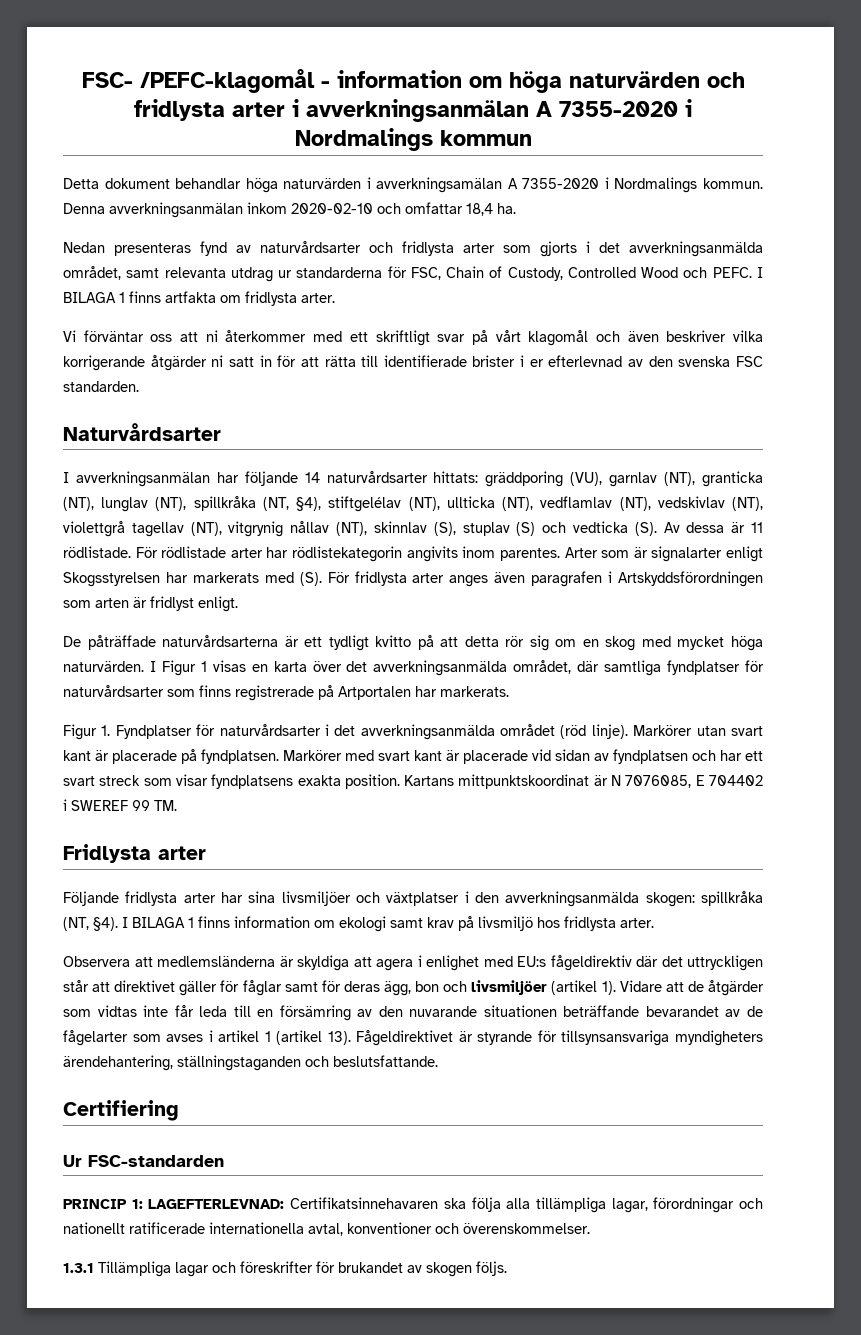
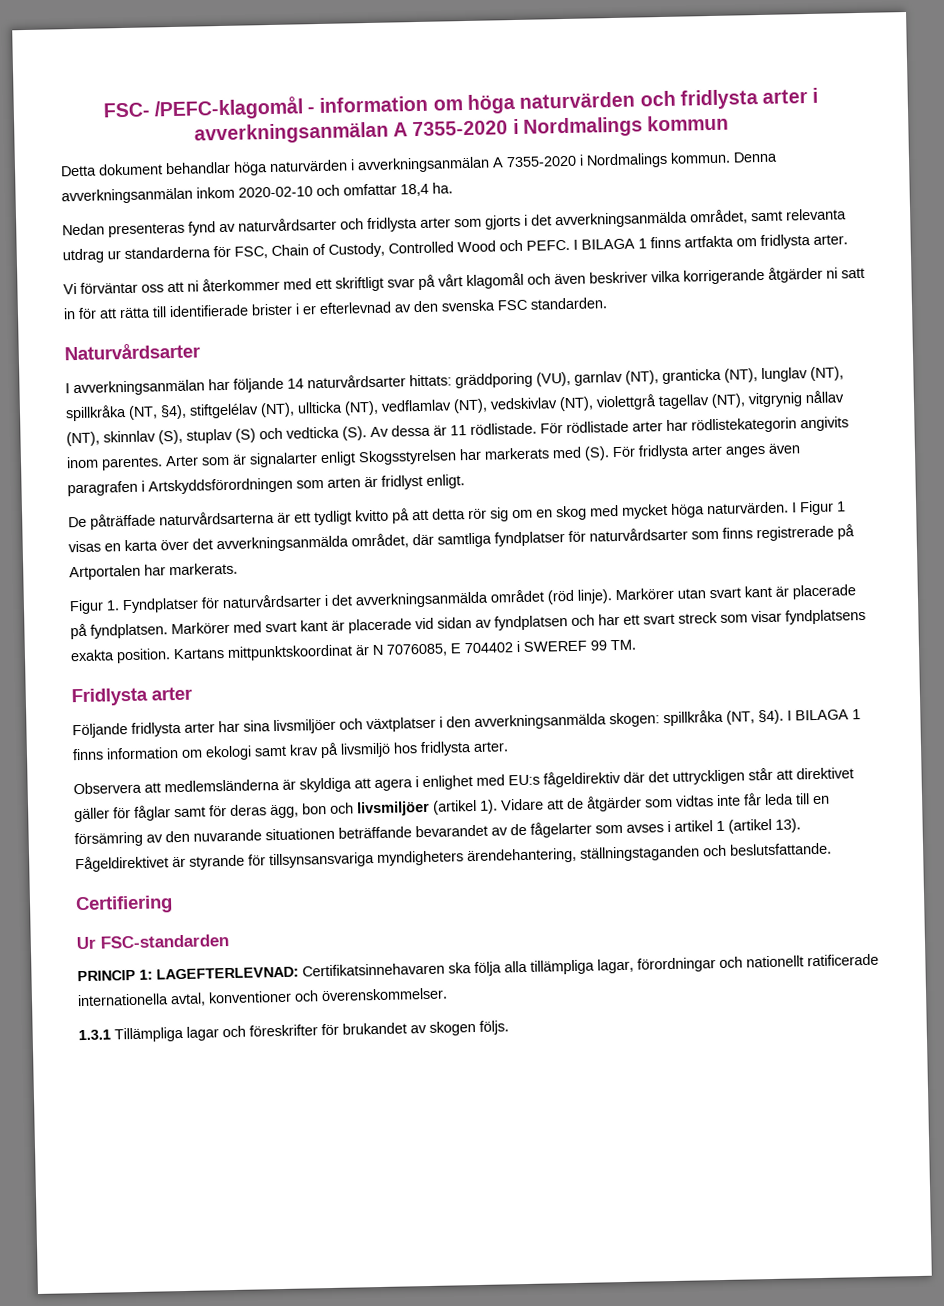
[376,177,503,193] avverkningsamälan -> [357,156,490,174] avverkningsanmälan

